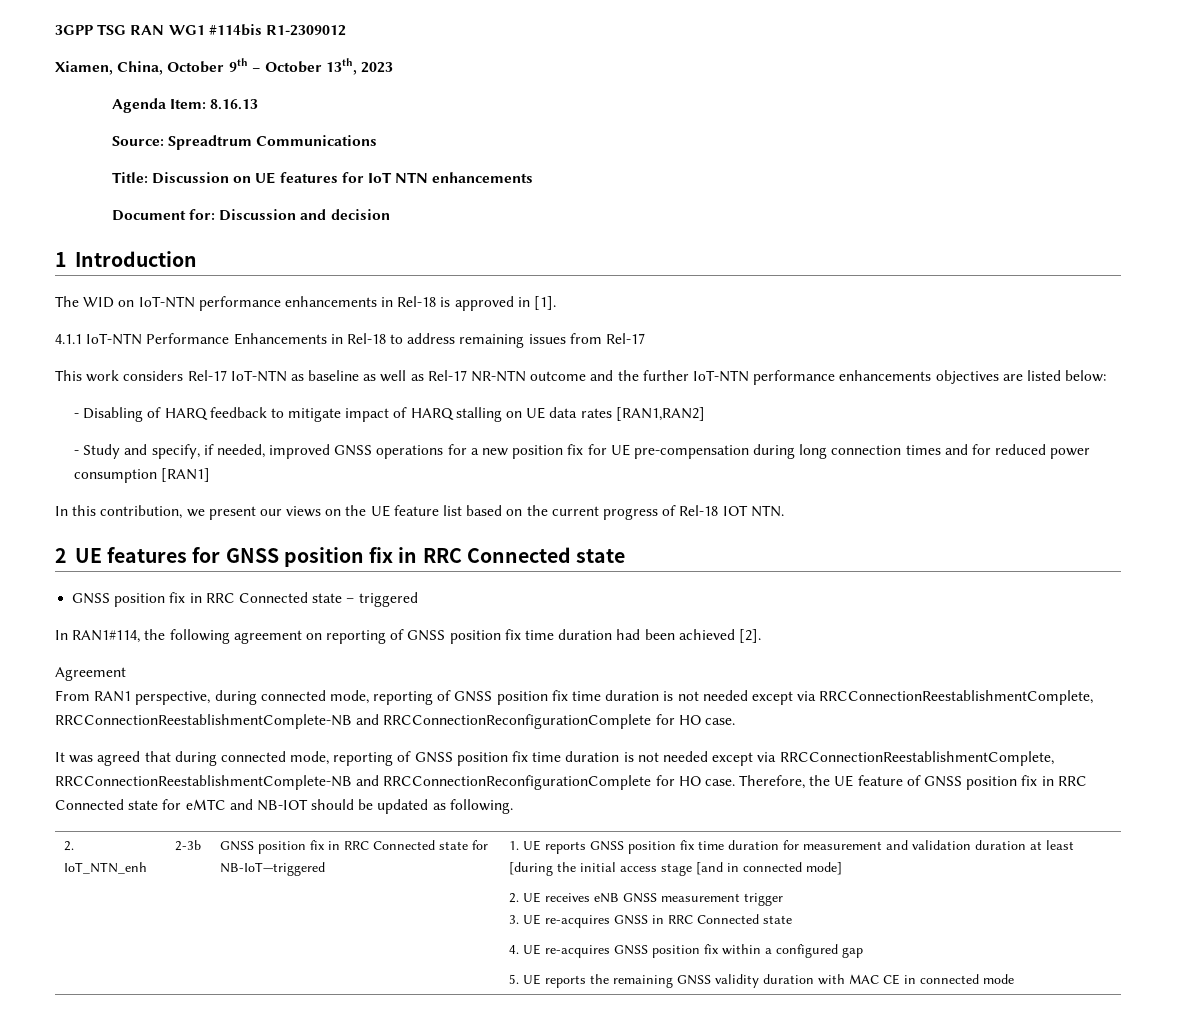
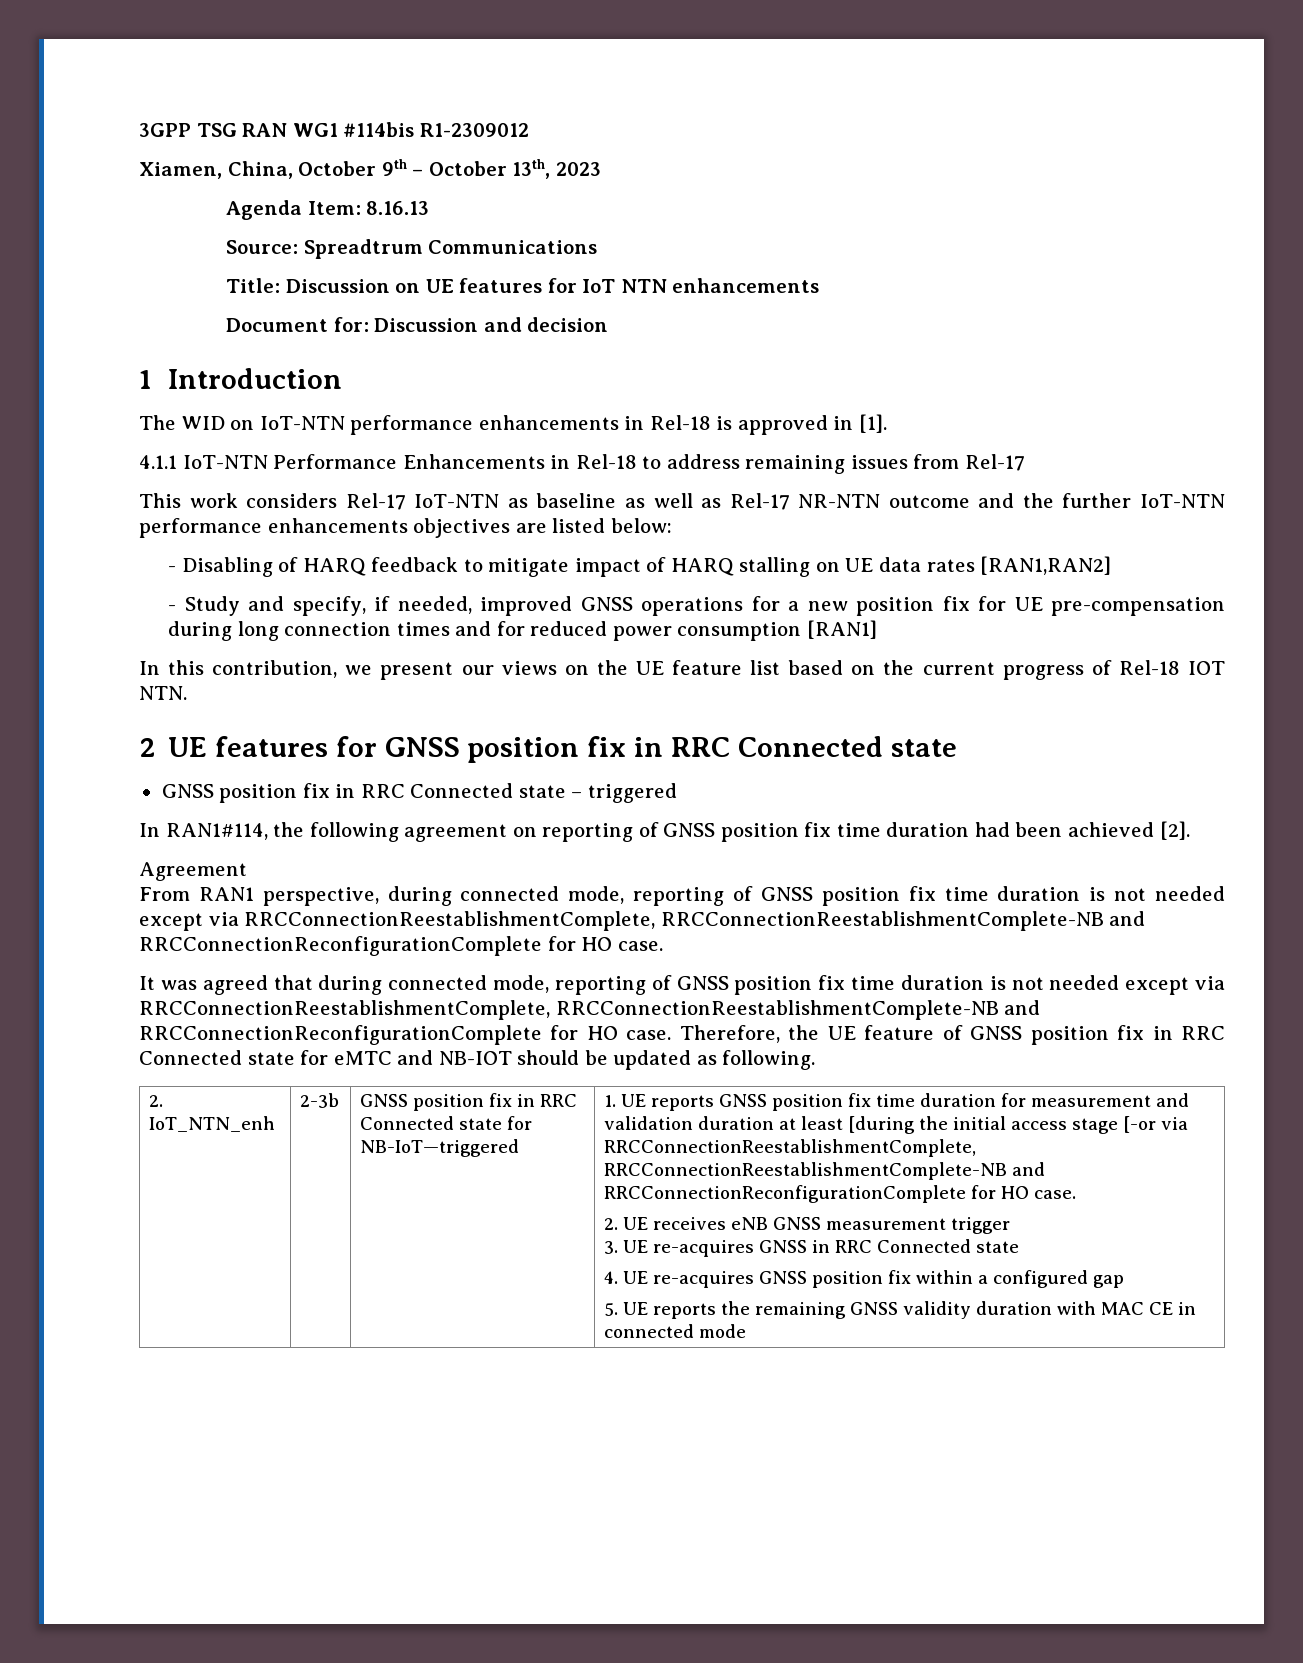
[696,862,843,875] [and in connected mode] -> [1123,1116,1189,1133] [604,1139,977,1157] [604,1162,1046,1180] [604,1185,1077,1203] [-or via RRCConnectionReestablishmentComplete, RRCConnectionReestablishmentComplete-NB and RRCConnectionReconfigurationComplete for HO case.

